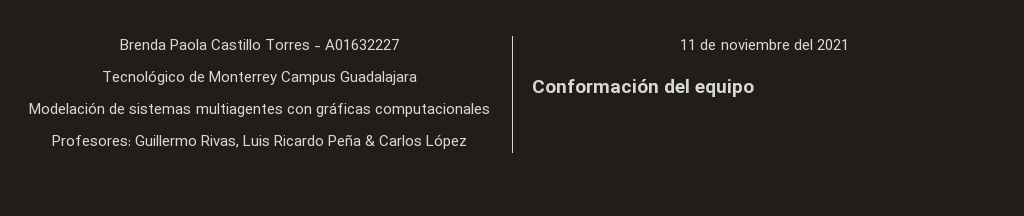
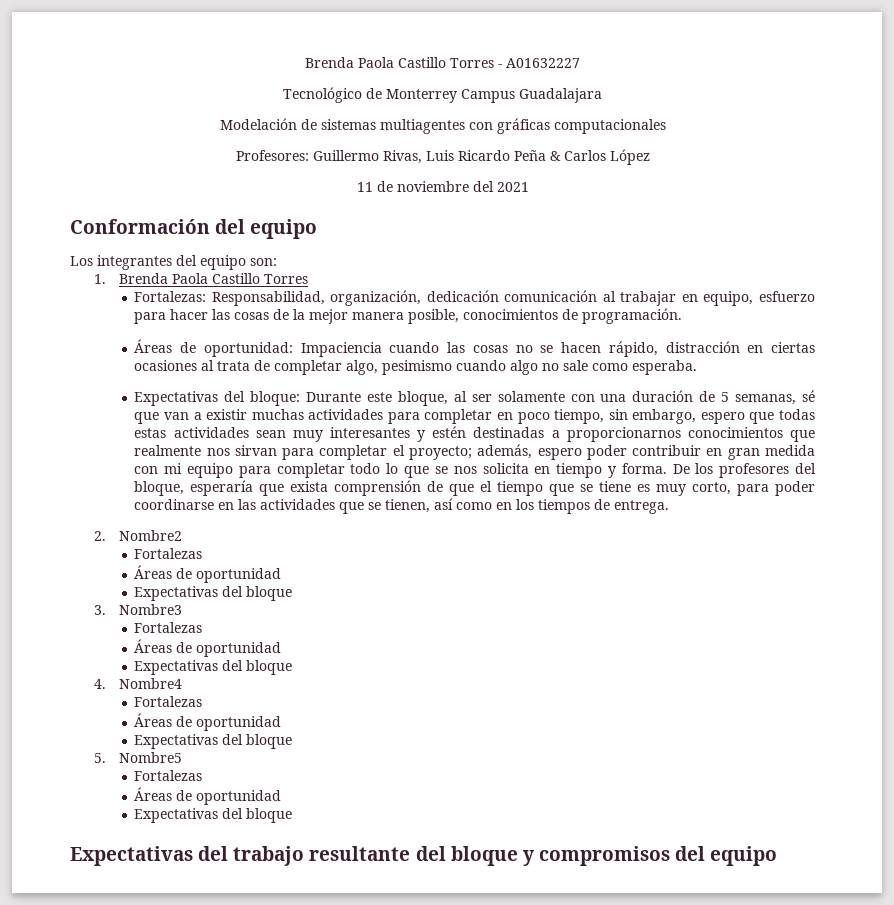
(755, 88) none -> [70,255,277,270] [94,273,308,284] [134,290,816,306] [134,308,683,324] [134,339,816,357] [134,360,698,375] [134,390,815,406] [134,409,815,424] [134,426,815,442] [134,444,816,460] [134,463,816,478] [134,480,815,496] [134,498,670,514] [94,530,182,541] [134,548,203,559] [134,565,282,583] [134,586,293,601] [94,604,182,615] [134,622,203,633] [134,639,282,657] [134,660,293,675] [94,678,182,689] [134,696,203,707] [134,713,282,731] [134,734,293,749] [94,752,182,763] [134,770,203,781] [134,787,282,805] [134,808,293,823] [70,846,778,866] // Los integrantes del equipo son: // 1. Brenda Paola Castillo Torres // Fortalezas: Responsabilidad, organización, dedicación comunicación al trabajar en equipo, esfuerzo para hacer las cosas de la mejor manera posible, conocimientos de programación. // Áreas de oportunidad: Impaciencia cuando las cosas no se hacen rápido, distracción en ciertas ocasiones al trata de completar algo, pesimismo cuando algo no sale como esperaba. // Expectativas del bloque: Durante este bloque, al ser solamente con una duración de 5 semanas, sé que van a existir muchas actividades para completar en poco tiempo, sin embargo, espero que todas estas actividades sean muy interesantes y estén destinadas a proporcionarnos conocimientos que realmente nos sirvan para completar el proyecto; además, espero poder contribuir en gran medida con mi equipo para completar todo lo que se nos solicita en tiempo y forma. De los profesores del bloque, esperaría que exista comprensión de que el tiempo que se tiene es muy corto, para poder coordinarse en las actividades que se tienen, así como en los tiempos de entrega. // 2. Nombre2 // Fortalezas // Áreas de oportunidad // Expectativas del bloque // 3. Nombre3 // Fortalezas // Áreas de oportunidad // Expectativas del bloque // 4. Nombre4 // Fortalezas // Áreas de oportunidad // Expectativas del bloque // 5. Nombre5 // Fortalezas // Áreas de oportunidad // Expectativas del bloque // Expectativas del trabajo resultante del bloque y compromisos del equipo

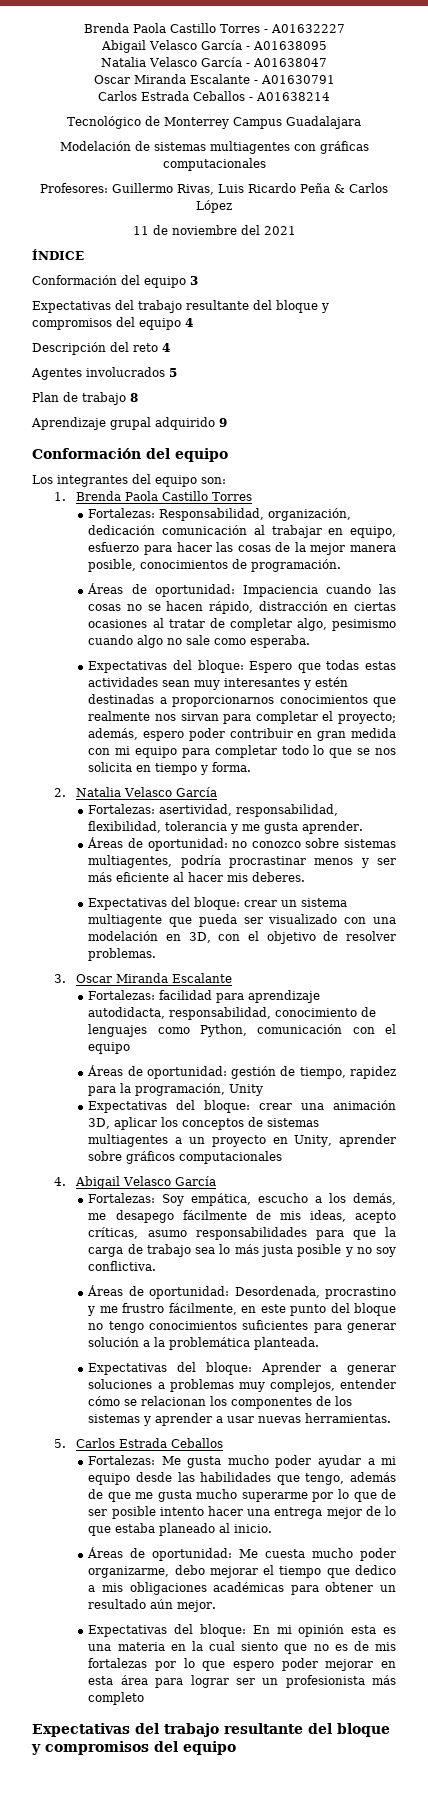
(580, 63) none -> [100,40,327,53] [101,57,327,67] [93,74,335,84] [98,91,330,101] // Abigail Velasco García - A01638095 // Natalia Velasco García - A01638047 // Oscar Miranda Escalante - A01630791 // Carlos Estrada Ceballos - A01638214
(529, 187) none -> [32,249,84,260] [32,275,198,288] [32,300,329,313] [32,317,193,330] [32,342,170,355] [31,367,177,380] [32,392,138,405] [31,417,227,430] // ÍNDICE // Conformación del equipo 3 // Expectativas del trabajo resultante del bloque y compromisos del equipo 4 // Descripción del reto 4 // Agentes involucrados 5 // Plan de trabajo 8 // Aprendizaje grupal adquirido 9
[217,361,251,371] trata -> [168,619,205,628] tratar
[306,390,815,406] [134,409,745,424] Durante este bloque, al ser solamente con una duración de 5 semanas, sé que van a existir muchas actividades para completar en poco tiempo, sin embargo, espero -> [249,661,293,673] Espero
[672,463,816,478] [134,480,815,496] [134,498,670,514] [94,530,182,541] [134,548,203,559] [134,565,282,583] [134,586,293,601] [94,604,182,615] [134,622,203,633] [134,639,282,657] [134,660,293,675] [94,678,182,689] [134,696,203,707] [134,713,282,731] [134,734,293,749] [94,752,182,763] [134,770,203,781] [134,787,282,805] [134,808,293,823] De los profesores del bloque, esperaría que exista comprensión de que el tiempo que se tiene es muy corto, para poder coordinarse en las actividades que se tienen, así como en los tiempos de entrega. // 2. Nombre2 // Fortalezas // Áreas de oportunidad // Expectativas del bloque // 3. Nombre3 // Fortalezas // Áreas de oportunidad // Expectativas del bloque // 4. Nombre4 // Fortalezas // Áreas de oportunidad // Expectativas del bloque // 5. Nombre5 // Fortalezas // Áreas de oportunidad // Expectativas del bloque -> [53,787,217,797] [88,804,339,817] [88,821,364,834] [87,837,396,851] [88,855,397,868] [88,872,306,882] [88,897,348,910] [88,914,396,927] [88,931,396,944] [88,948,157,961] [53,973,232,983] [88,990,321,1003] [88,1007,377,1020] [88,1024,396,1037] [88,1042,131,1054] [87,1065,396,1079] [88,1083,264,1096] [88,1100,396,1113] [88,1117,320,1130] [88,1134,396,1147] [88,1151,283,1164] [53,1176,216,1189] [88,1193,396,1206] [88,1210,396,1223] [88,1227,396,1240] [88,1244,396,1257] [88,1261,157,1271] [87,1285,396,1299] [87,1303,396,1316] [88,1320,396,1333] [88,1337,320,1350] [88,1362,396,1375] [88,1379,396,1392] [88,1396,353,1409] [88,1413,392,1426] [53,1438,223,1448] [88,1455,396,1468] [88,1472,396,1485] [88,1489,396,1502] [88,1506,396,1519] [88,1523,273,1536] [87,1547,396,1561] [88,1565,396,1578] [88,1582,396,1595] [88,1599,217,1612] [88,1624,396,1637] [88,1641,397,1654] [88,1658,396,1671] [88,1675,396,1688] [88,1692,145,1705] // 2. Natalia Velasco García // Fortalezas: asertividad, responsabilidad, flexibilidad, tolerancia y me gusta aprender. // Áreas de oportunidad: no conozco sobre sistemas multiagentes, podría procrastinar menos y ser más eficiente al hacer mis deberes. // Expectativas del bloque: crear un sistema multiagente que pueda ser visualizado con una modelación en 3D, con el objetivo de resolver problemas. // 3. Oscar Miranda Escalante // Fortalezas: facilidad para aprendizaje autodidacta, responsabilidad, conocimiento de lenguajes como Python, comunicación con el equipo // Áreas de oportunidad: gestión de tiempo, rapidez para la programación, Unity // Expectativas del bloque: crear una animación 3D, aplicar los conceptos de sistemas multiagentes a un proyecto en Unity, aprender sobre gráficos computacionales // 4. Abigail Velasco García // Fortalezas: Soy empática, escucho a los demás, me desapego fácilmente de mis ideas, acepto críticas, asumo responsabilidades para que la carga de trabajo sea lo más justa posible y no soy conflictiva. // Áreas de oportunidad: Desordenada, procrastino y me frustro fácilmente, en este punto del bloque no tengo conocimientos suficientes para generar solución a la problemática planteada. // Expectativas del bloque: Aprender a generar soluciones a problemas muy complejos, entender cómo se relacionan los componentes de los sistemas y aprender a usar nuevas herramientas. // 5. Carlos Estrada Ceballos // Fortalezas: Me gusta mucho poder ayudar a mi equipo desde las habilidades que tengo, además de que me gusta mucho superarme por lo que de ser posible intento hacer una entrega mejor de lo que estaba planeado al inicio. // Áreas de oportunidad: Me cuesta mucho poder organizarme, debo mejorar el tiempo que dedico a mis obligaciones académicas para obtener un resultado aún mejor. // Expectativas del bloque: En mi opinión esta es una materia en la cual siento que no es de mis fortalezas por lo que espero poder mejorar en esta área para lograr ser un profesionista más completo

